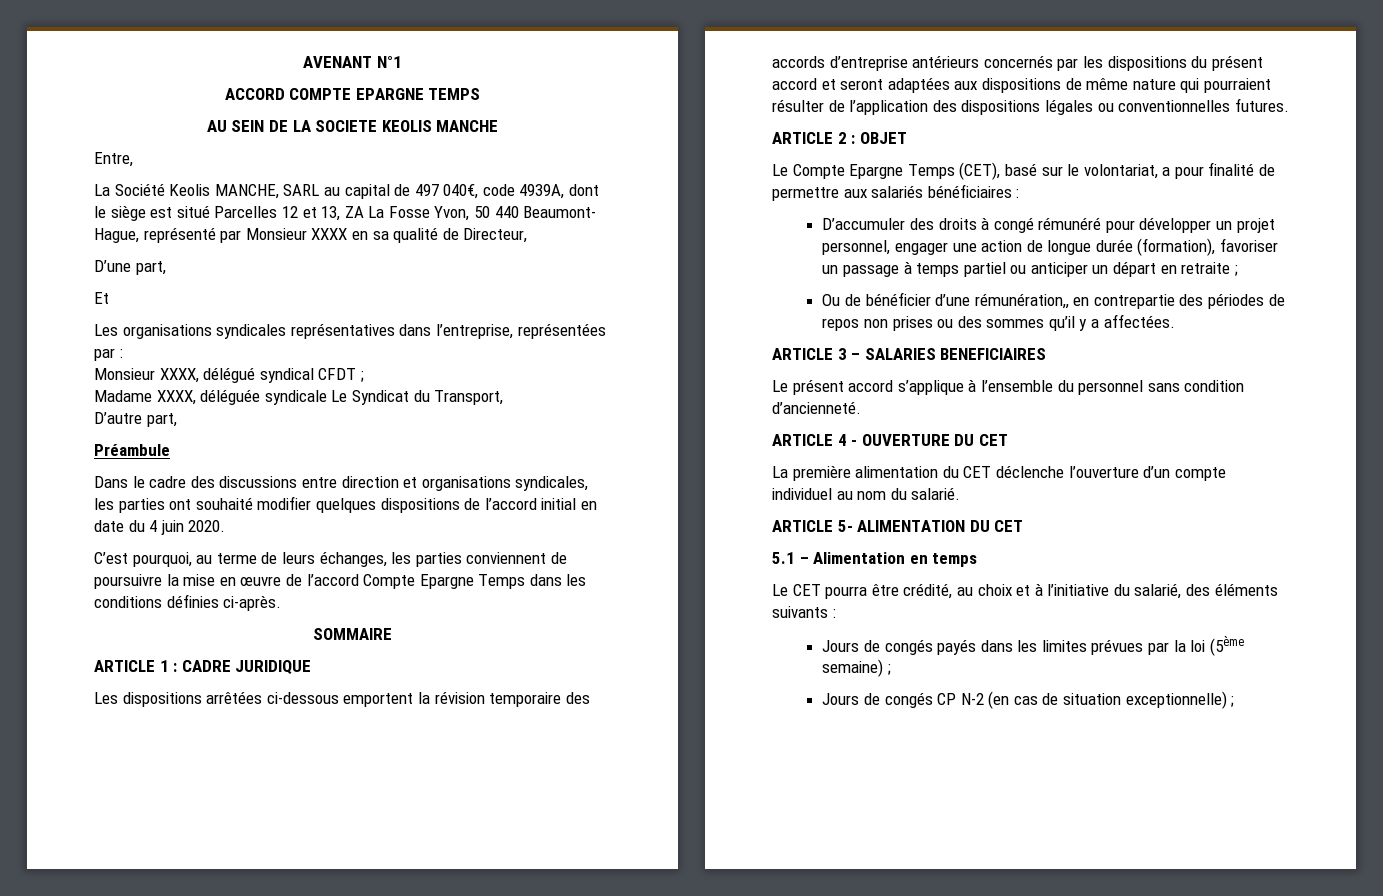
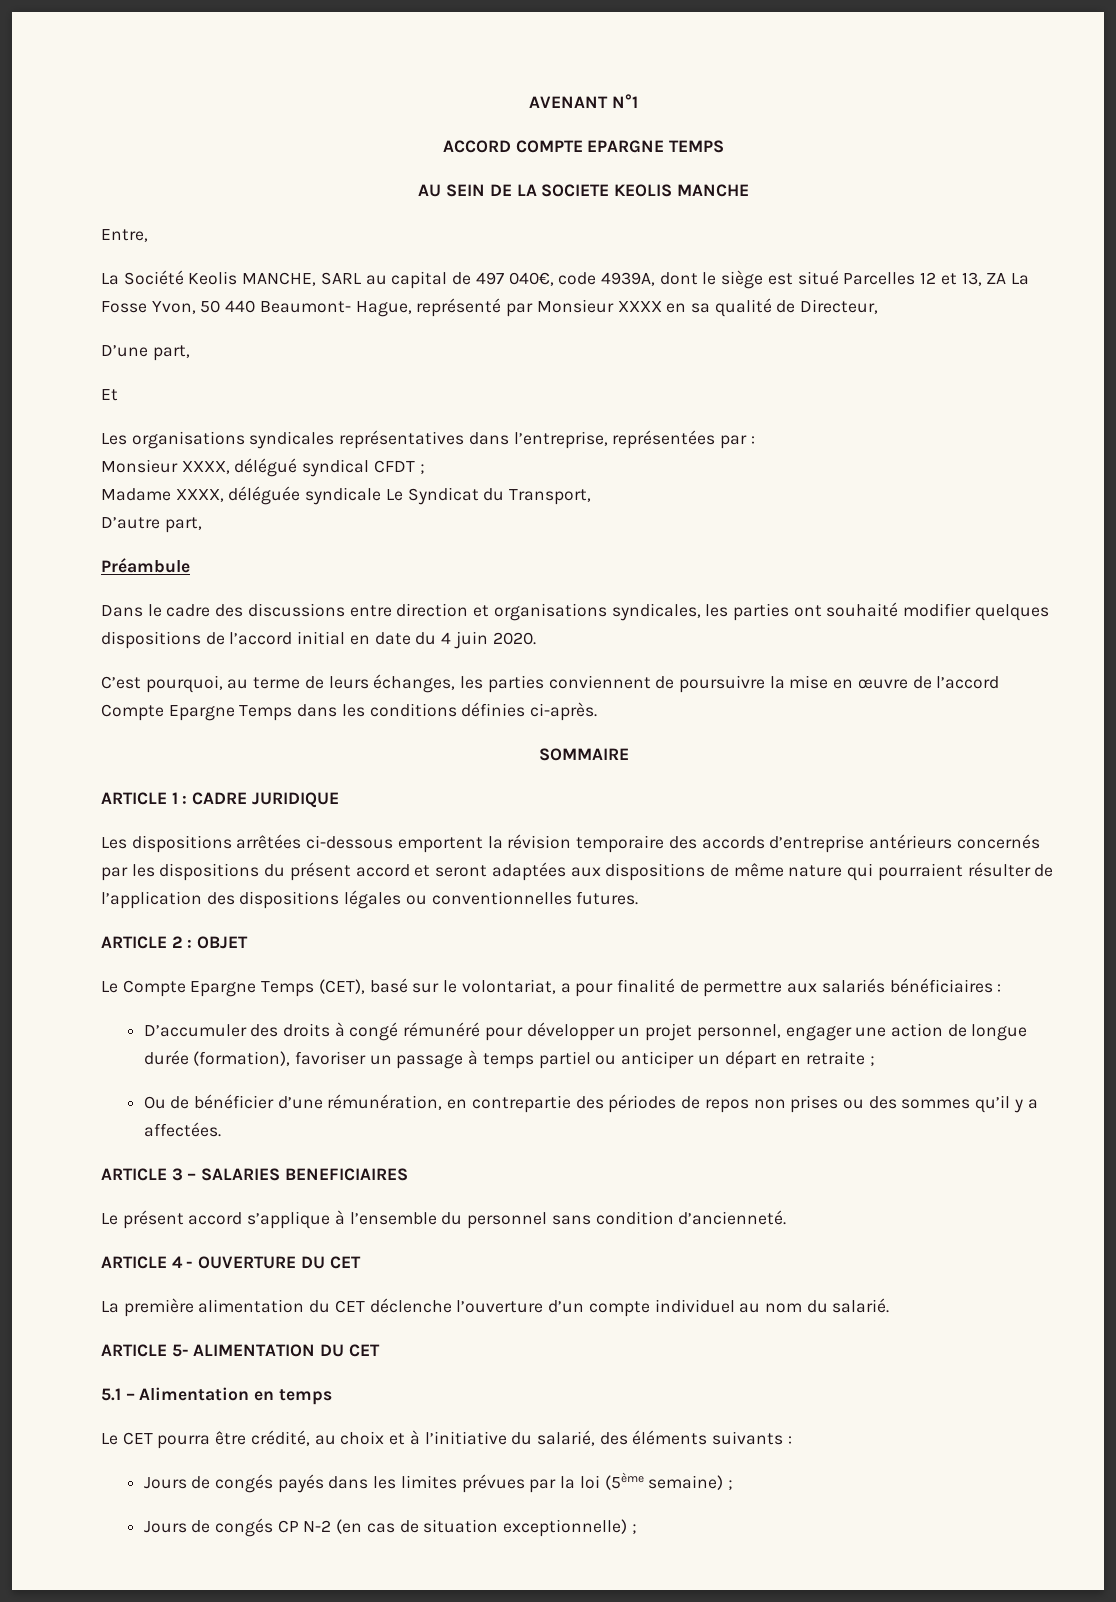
[974,293,1069,309] rémunération,, -> [327,1094,443,1110] rémunération,

